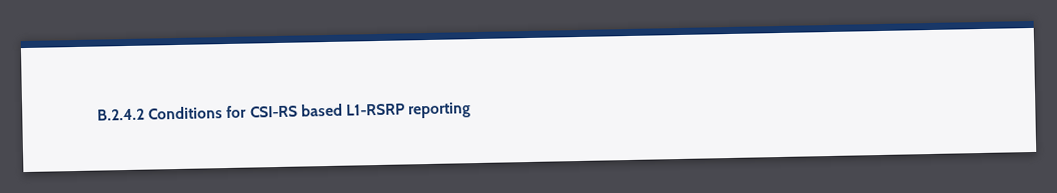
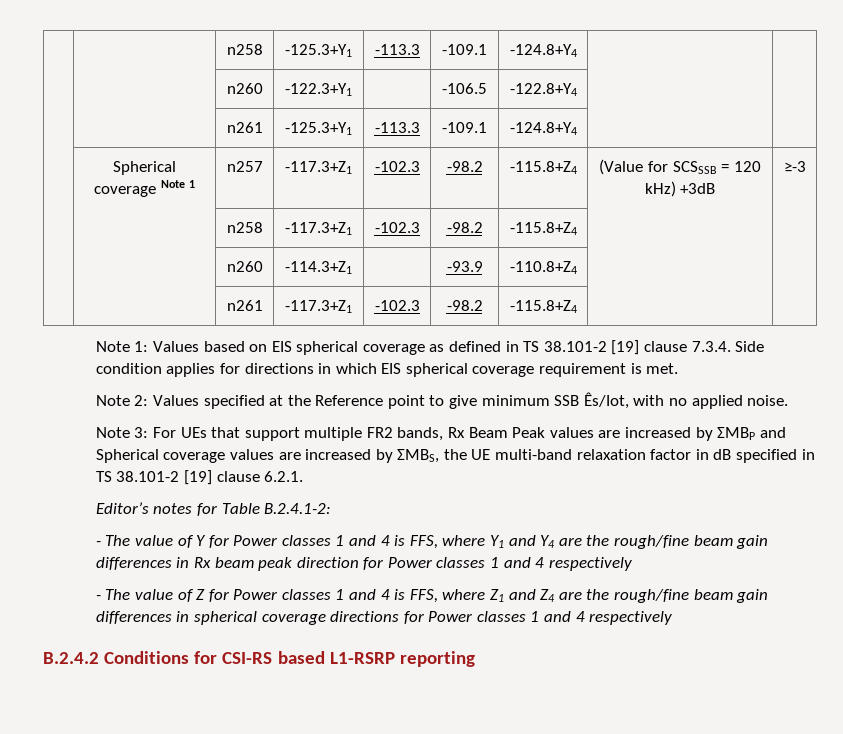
(97, 114) none -> [226,44,263,55] [285,44,352,57] [374,44,420,55] [442,44,487,55] [509,44,577,57] [226,83,263,94] [285,83,352,96] [442,83,487,94] [509,83,577,96] [226,122,263,133] [285,122,352,135] [374,122,420,133] [442,122,487,133] [509,122,577,135] [113,161,176,175] [93,180,196,197] [226,161,263,172] [285,161,352,174] [374,161,420,172] [446,161,483,172] [509,161,577,174] [599,159,761,175] [644,181,716,197] [783,161,806,172] [226,222,263,233] [285,222,352,235] [374,222,420,233] [446,222,483,233] [509,222,577,235] [226,261,263,272] [285,261,352,274] [446,261,483,272] [509,261,577,274] [226,300,263,311] [285,300,352,313] [374,300,420,311] [446,300,483,311] [509,300,577,313] [95,340,765,355] [95,363,679,377] [95,392,789,409] [95,427,786,441] [95,449,815,463] [95,470,304,485] [95,502,332,516] [95,535,769,549] [95,557,632,571] [95,589,769,603] [95,611,673,625] | | n258 | -125.3+Y1 | -113.3 | -109.1 | -124.8+Y4 | | // | | n260 | -122.3+Y1 | | -106.5 | -122.8+Y4 | | // | | n261 | -125.3+Y1 | -113.3 | -109.1 | -124.8+Y4 | | // | Spherical coverage Note 1 | n257 | -117.3+Z1 | -102.3 | -98.2 | -115.8+Z4 | (Value for SCSSSB = 120 kHz) +3dB | ≥-3 // | | n258 | -117.3+Z1 | -102.3 | -98.2 | -115.8+Z4 | | // | | n260 | -114.3+Z1 | | -93.9 | -110.8+Z4 | | // | | n261 | -117.3+Z1 | -102.3 | -98.2 | -115.8+Z4 | | // Note 1: Values based on EIS spherical coverage as defined in TS 38.101-2 [19] clause 7.3.4. Side condition applies for directions in which EIS spherical coverage requirement is met. // Note 2: Values specified at the Reference point to give minimum SSB Ês/Iot, with no applied noise. // Note 3: For UEs that support multiple FR2 bands, Rx Beam Peak values are increased by ΣMBP and Spherical coverage values are increased by ΣMBS, the UE multi-band relaxation factor in dB specified in TS 38.101-2 [19] clause 6.2.1. // Editor’s notes for Table B.2.4.1-2: // - The value of Y for Power classes 1 and 4 is FFS, where Y1 and Y4 are the rough/fine beam gain differences in Rx beam peak direction for Power classes 1 and 4 respectively // - The value of Z for Power classes 1 and 4 is FFS, where Z1 and Z4 are the rough/fine beam gain differences in spherical coverage directions for Power classes 1 and 4 respectively //

